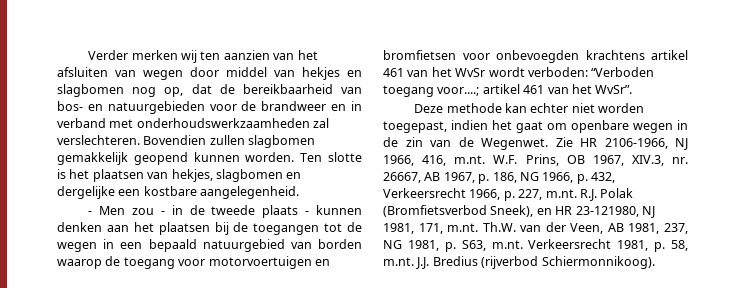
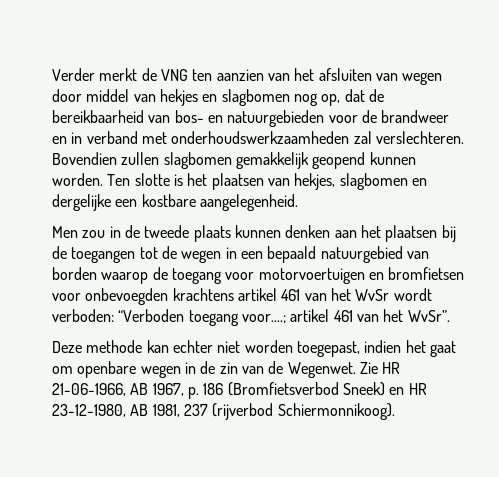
[131,50,198,63] merken wij -> [99,68,188,81] merkt de VNG
[88,211,93,215] - -> (298, 202) none
[160,211,165,215] - -> (106, 234) none
[305,211,310,215] - -> (231, 233) none
[604,138,688,150] [383,154,688,166] [383,172,615,184] [383,188,634,201] [383,205,655,218] [383,222,688,234] [383,239,688,252] [383,256,478,269] 2106-1966, NJ 1966, 416, m.nt. W.F. Prins, OB 1967, XIV.3, nr. 26667, AB 1967, p. 186, NG 1966, p. 432, Verkeersrecht 1966, p. 227, m.nt. R.J. Polak (Bromfietsverbod Sneek), en HR 23-121980, NJ 1981, 171, m.nt. Th.W. van der Veen, AB 1981, 237, NG 1981, p. S63, m.nt. Verkeersrecht 1981, p. 58, m.nt. J.J. Bredius -> [52,382,427,399] [52,404,208,417] 21-06-1966, AB 1967, p. 186 (Bromfietsverbod Sneek) en HR 23-12-1980, AB 1981, 237

